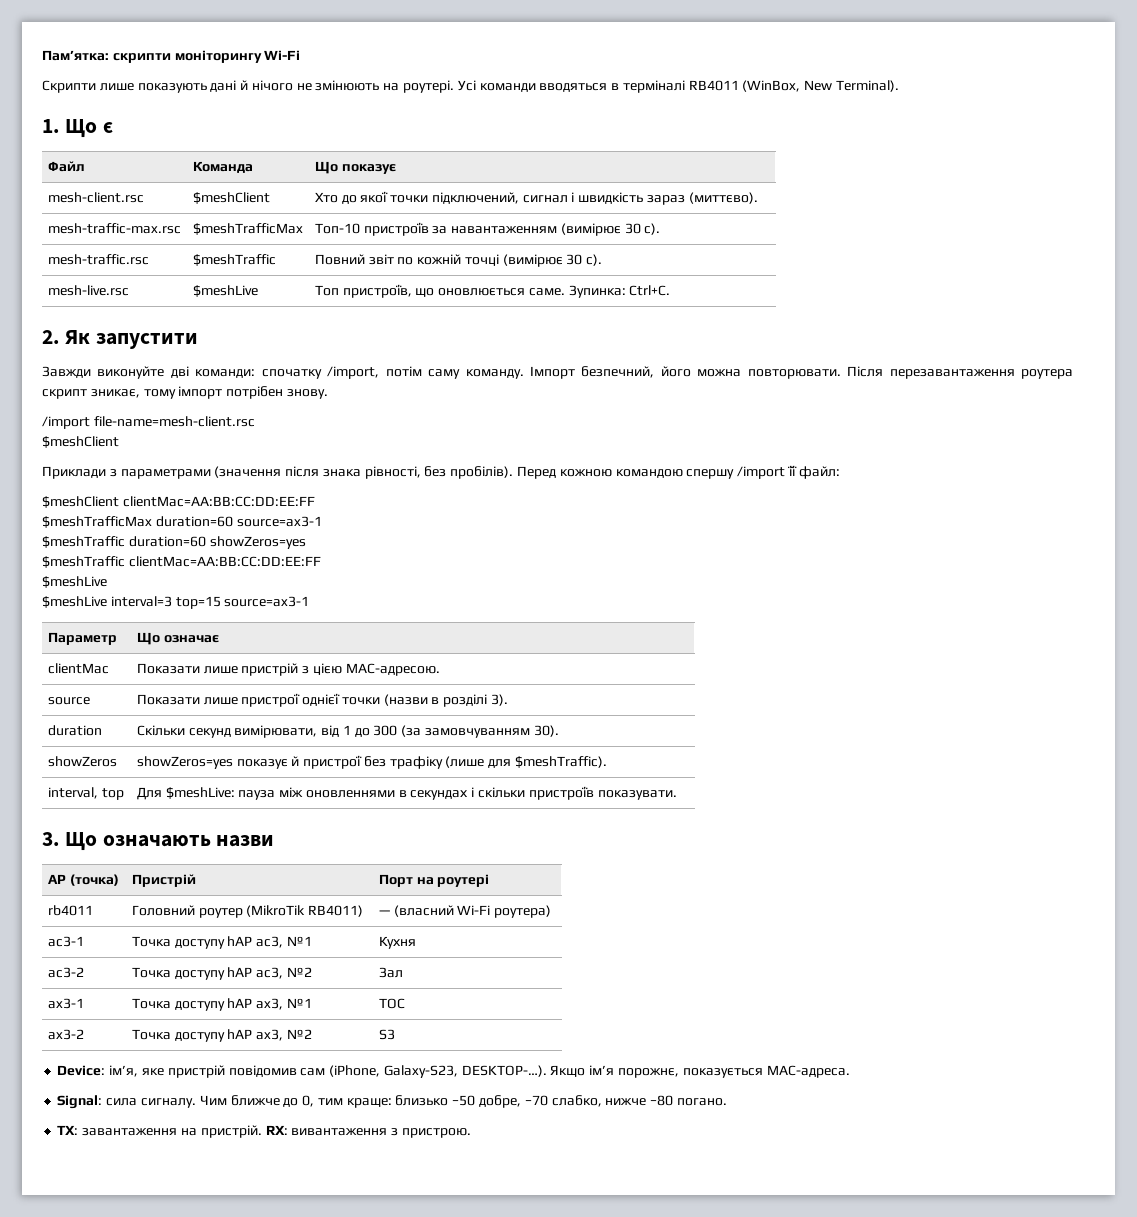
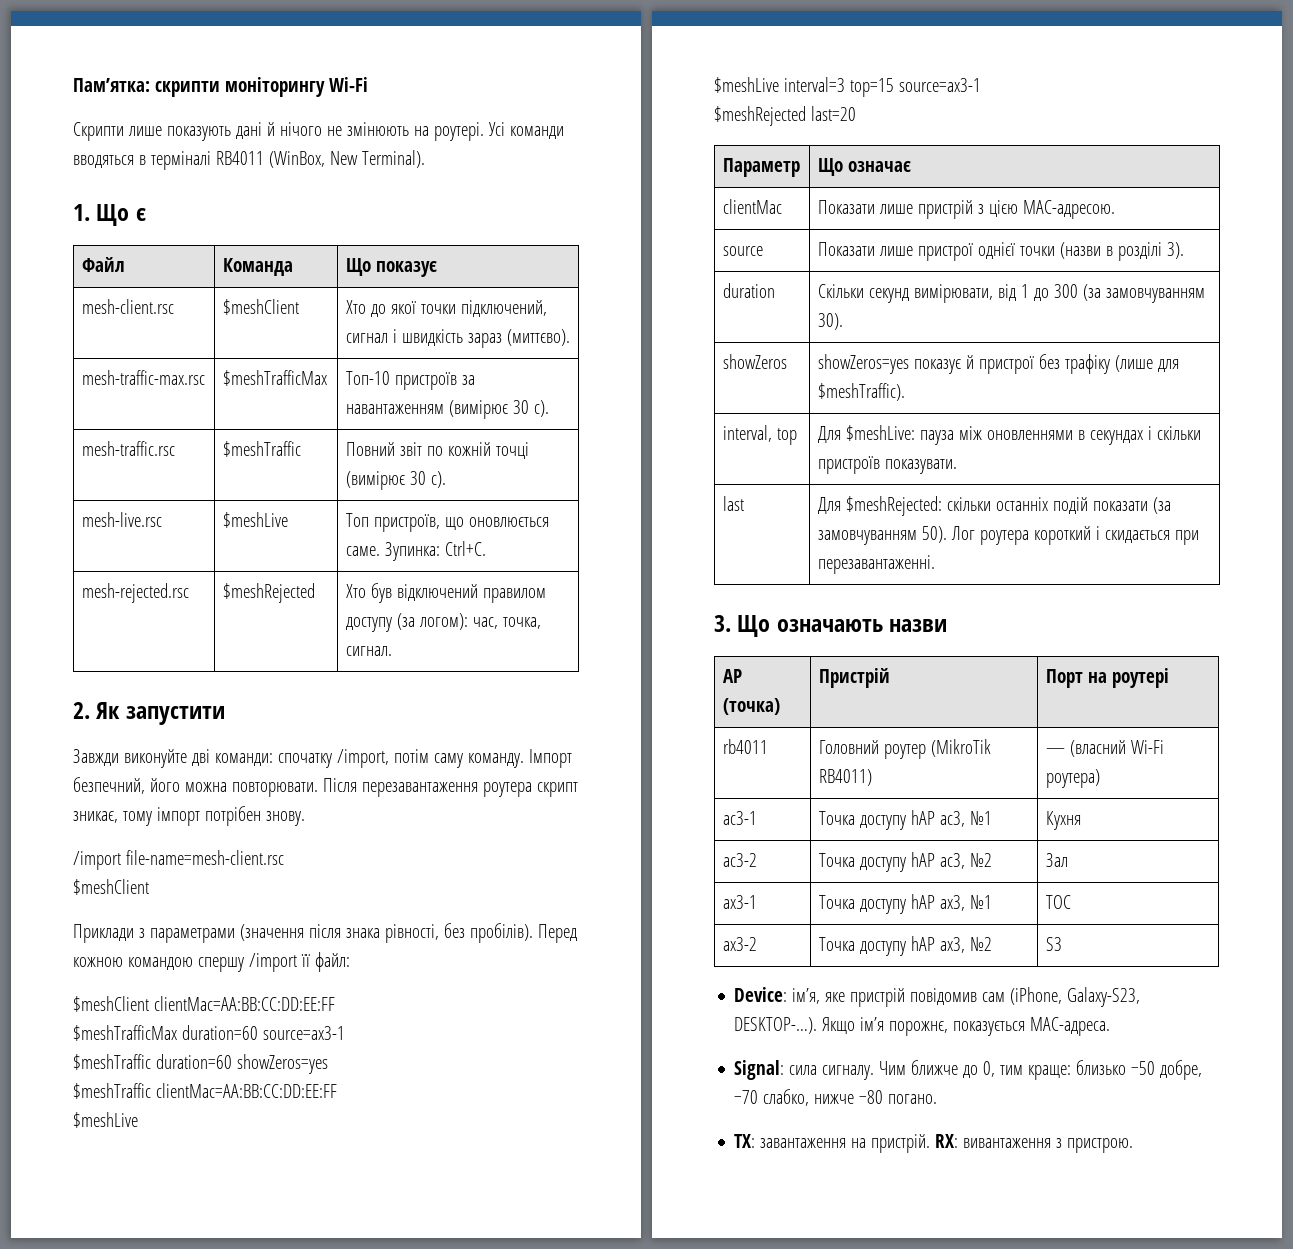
(671, 290) none -> [81,583,189,603] [222,583,315,603] [345,583,546,603] [345,613,541,632] [345,646,392,656] // mesh-rejected.rsc | $meshRejected | Хто був відключений правилом доступу (за логом): час, точка, сигнал.
(310, 601) none -> [714,106,856,126] // $meshRejected last=20
(677, 795) none -> [722,496,744,511] [817,496,1171,516] [817,526,1199,545] [817,555,935,574] // last | Для $meshRejected: скільки останніх подій показати (за замовчуванням 50). Лог роутера короткий і скидається при перезавантаженні.

